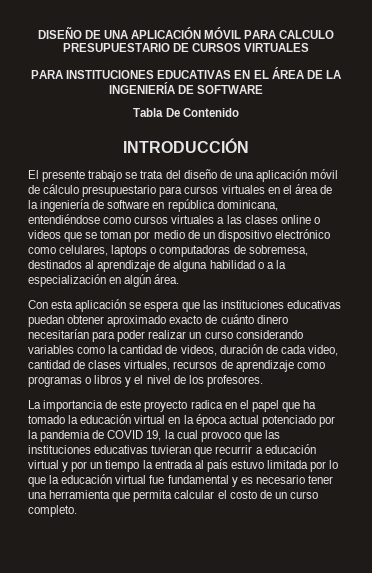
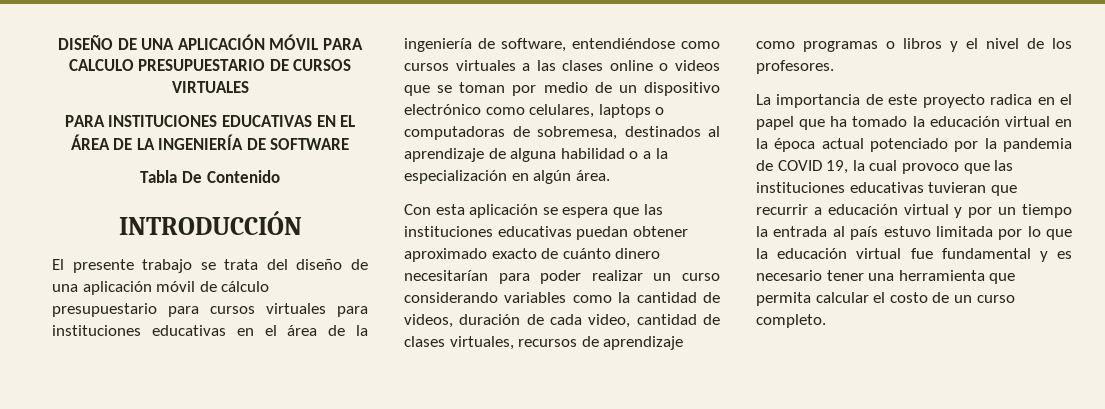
(265, 189) none -> [337,306,368,317] [52,325,226,336] para instituciones educativas
[107,199,278,212] software en república dominicana, -> [501,38,566,52] software,

